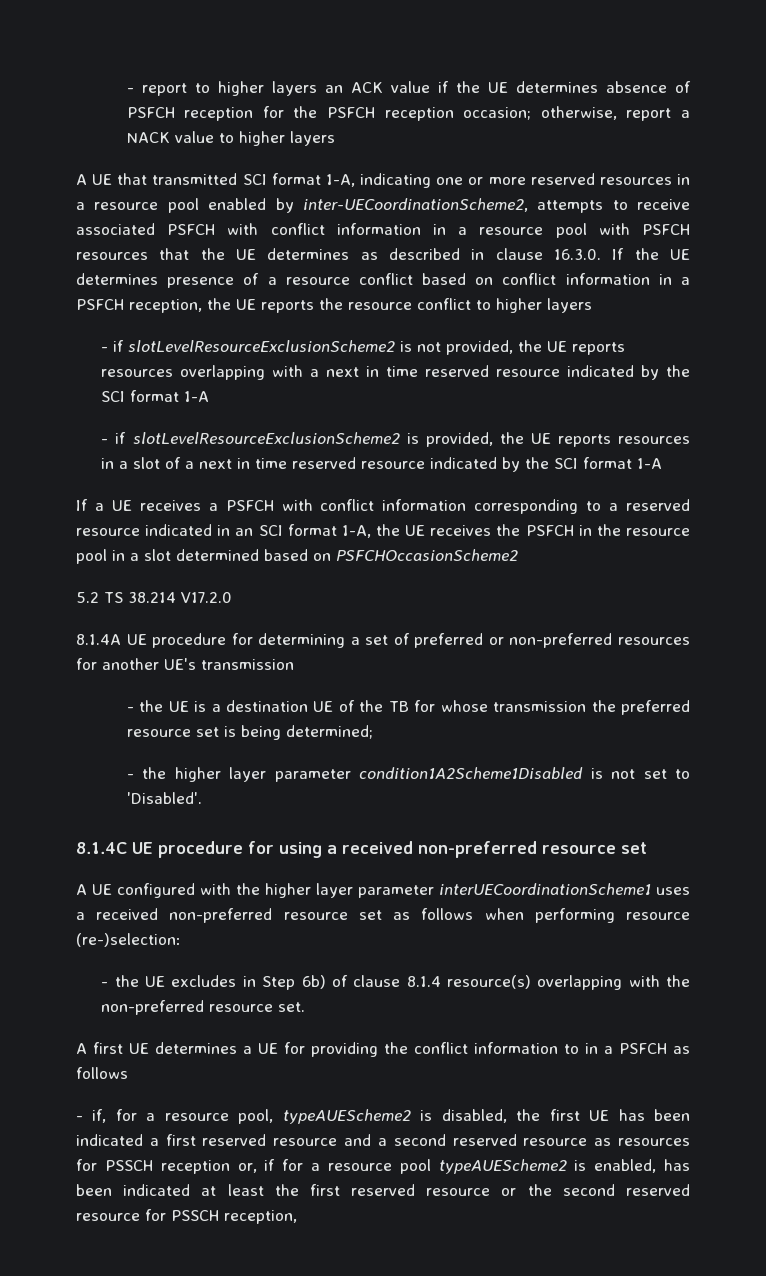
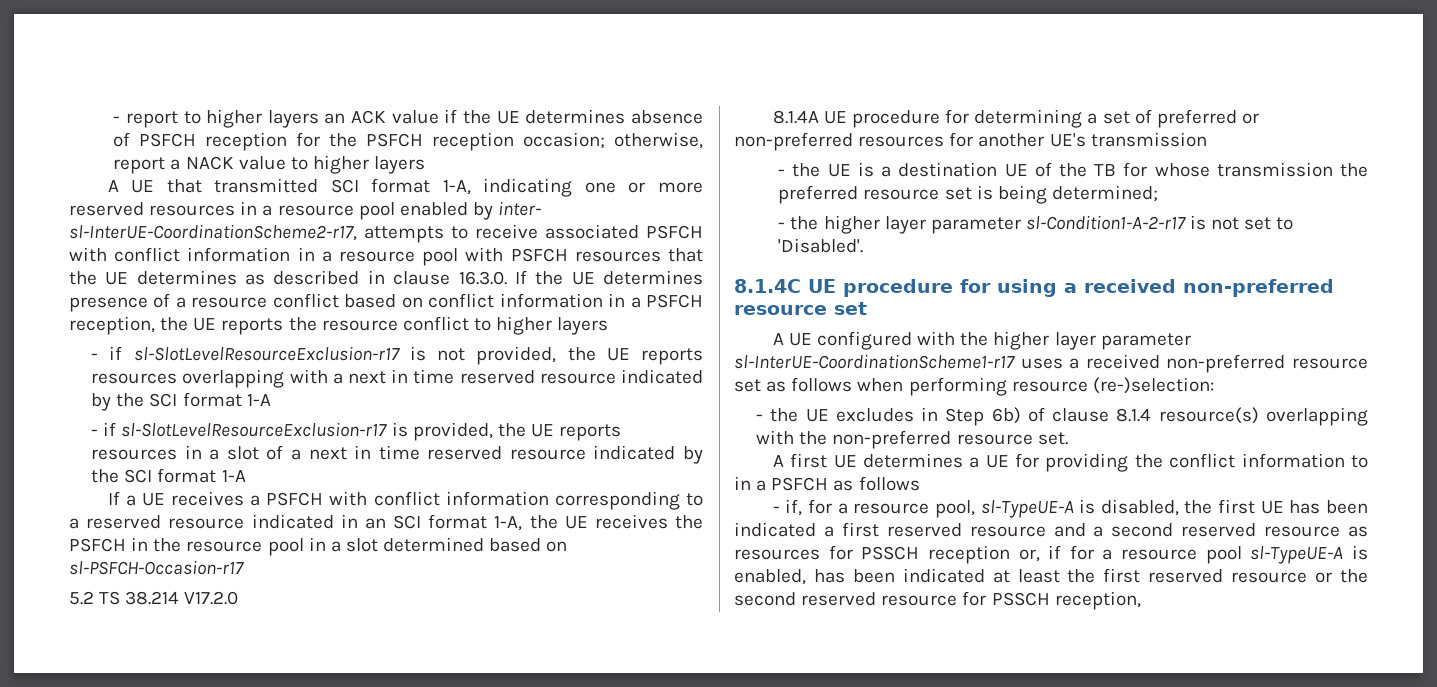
[302,198,528,212] inter-UECoordinationScheme2, -> [498,201,542,216] [69,224,357,241] inter- sl-InterUE-CoordinationScheme2-r17,
[128,340,396,352] slotLevelResourceExclusionScheme2 -> [133,346,400,361] sl-SlotLevelResourceExclusion-r17
[132,432,400,444] slotLevelResourceExclusionScheme2 -> [121,422,388,437] sl-SlotLevelResourceExclusion-r17
[336,549,518,561] PSFCHOccasionScheme2 -> [69,560,244,575] sl-PSFCH-Occasion-r17
[359,767,584,779] condition1A2Scheme1Disabled -> [1025,215,1186,230] sl-Condition1-A-2-r17
[439,883,651,895] interUECoordinationScheme1 -> [734,354,1015,369] sl-InterUE-CoordinationScheme1-r17
[282,1109,411,1124] typeAUEScheme2 -> [980,500,1074,518] sl-TypeUE-A
[438,1159,567,1174] typeAUEScheme2 -> [1250,546,1344,564] sl-TypeUE-A

